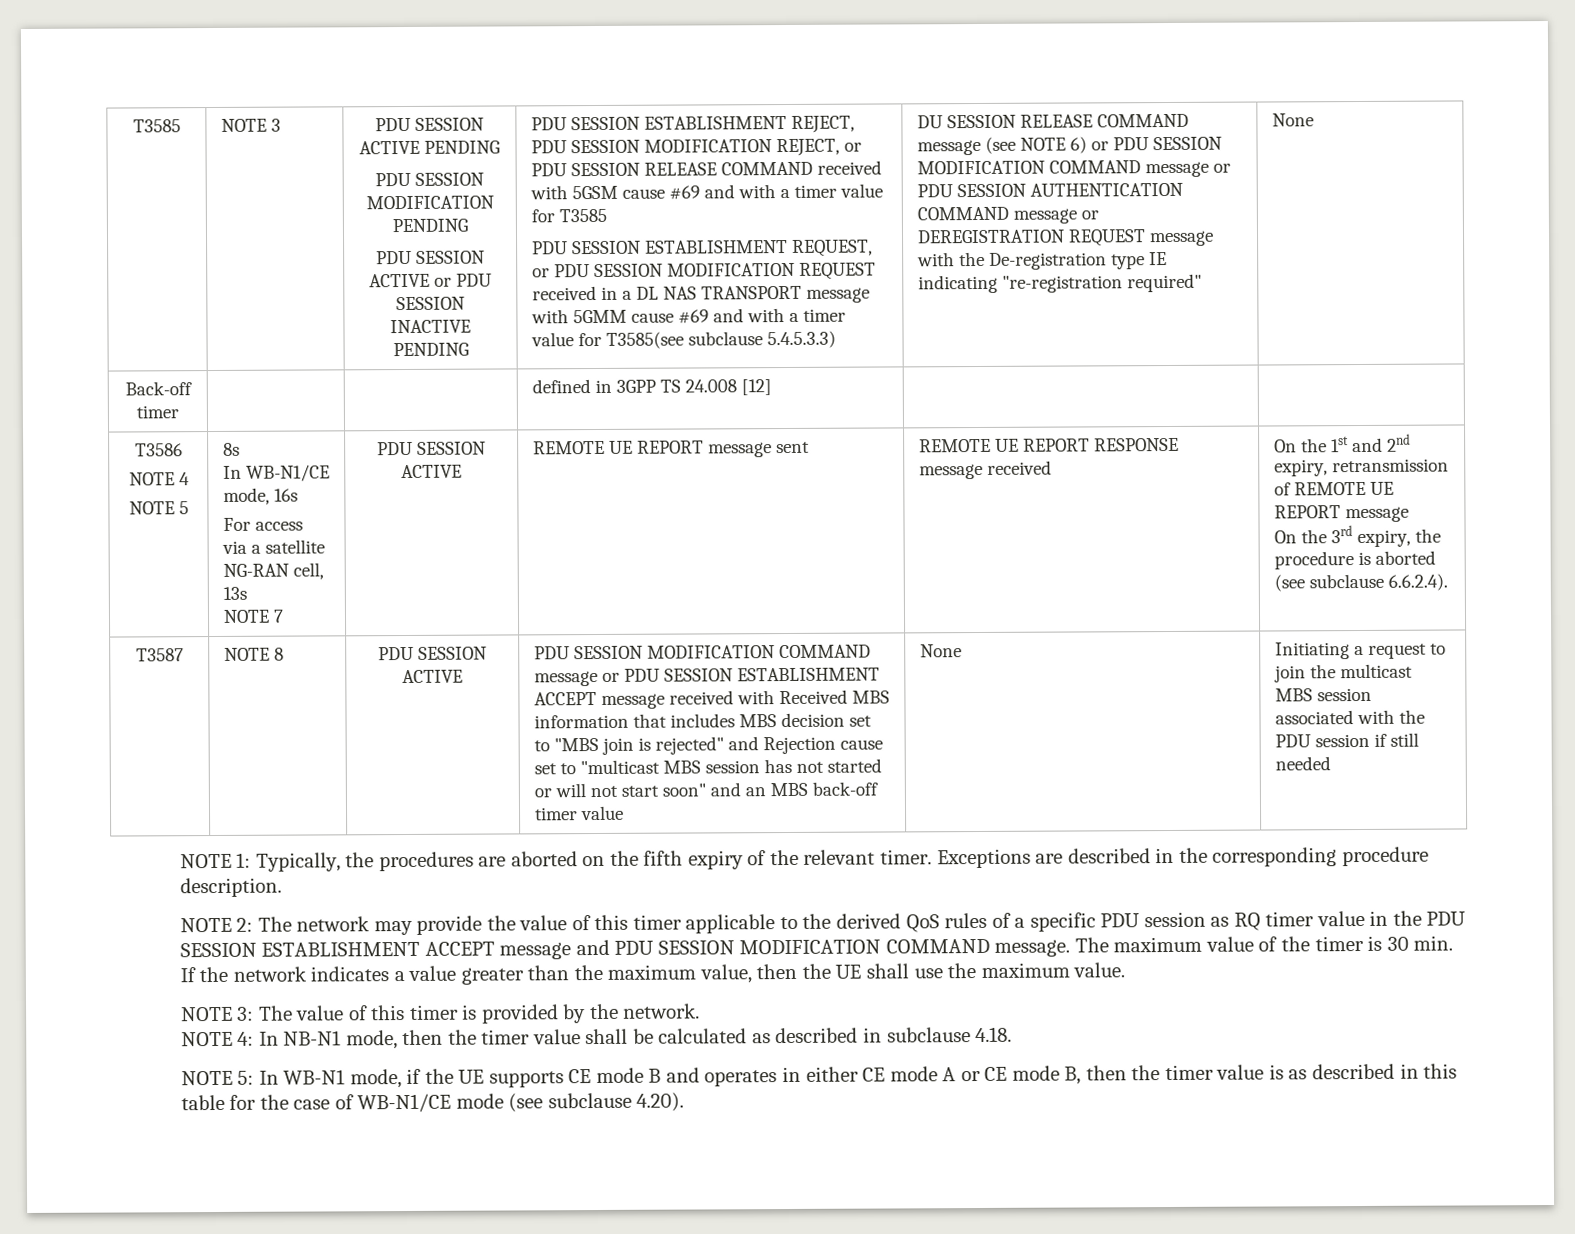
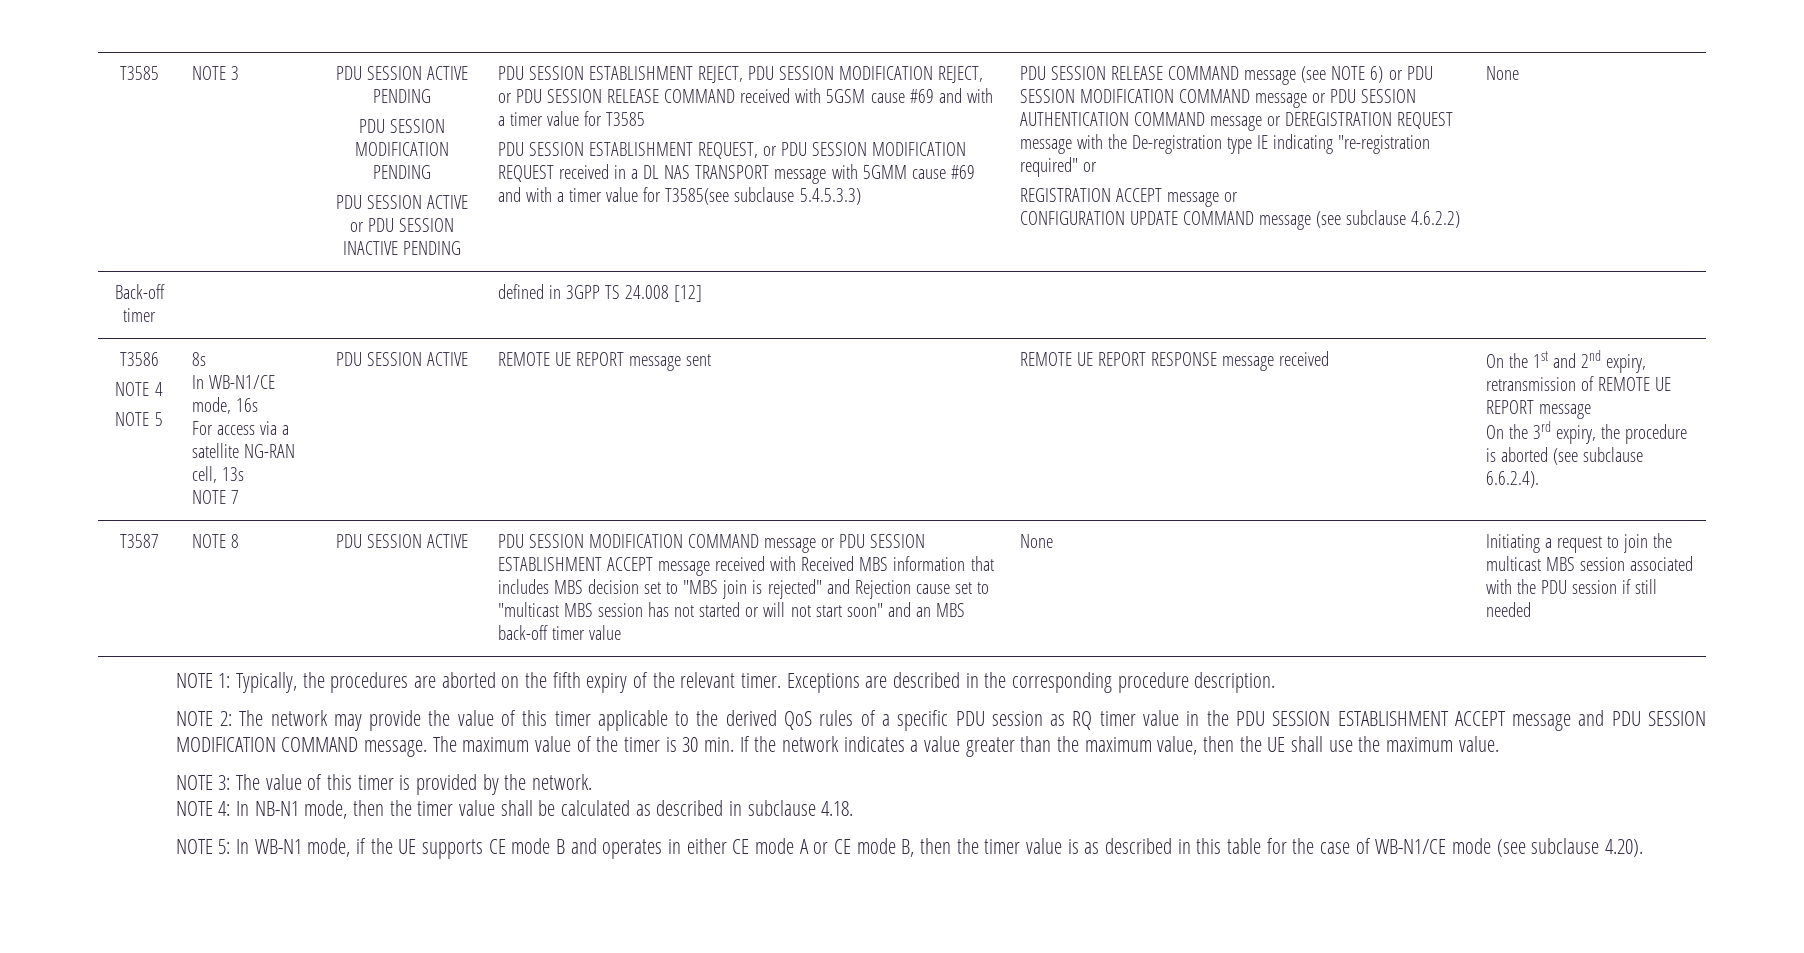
[916,115,943,129] DU -> [1019,66,1046,80] PDU
(1202, 283) none -> [1082,162,1097,172] [1019,188,1238,207] [1019,210,1461,230] or // REGISTRATION ACCEPT message or // CONFIGURATION UPDATE COMMAND message (see subclause 4.6.2.2)

